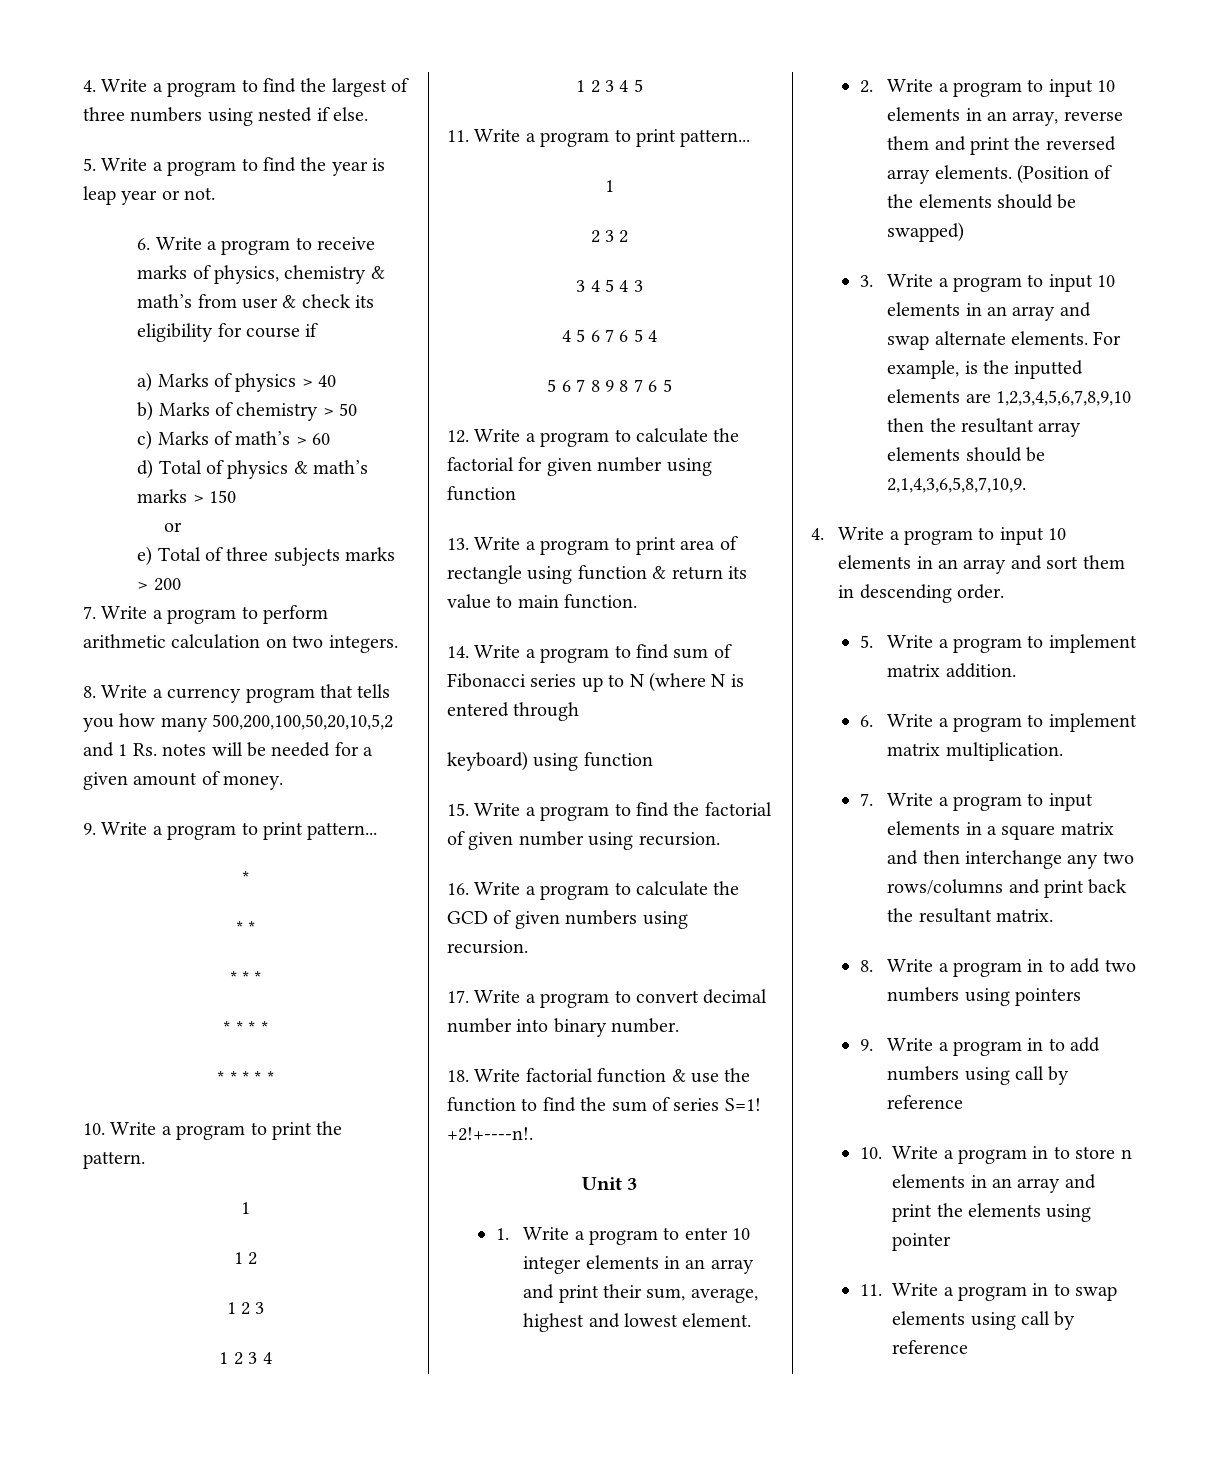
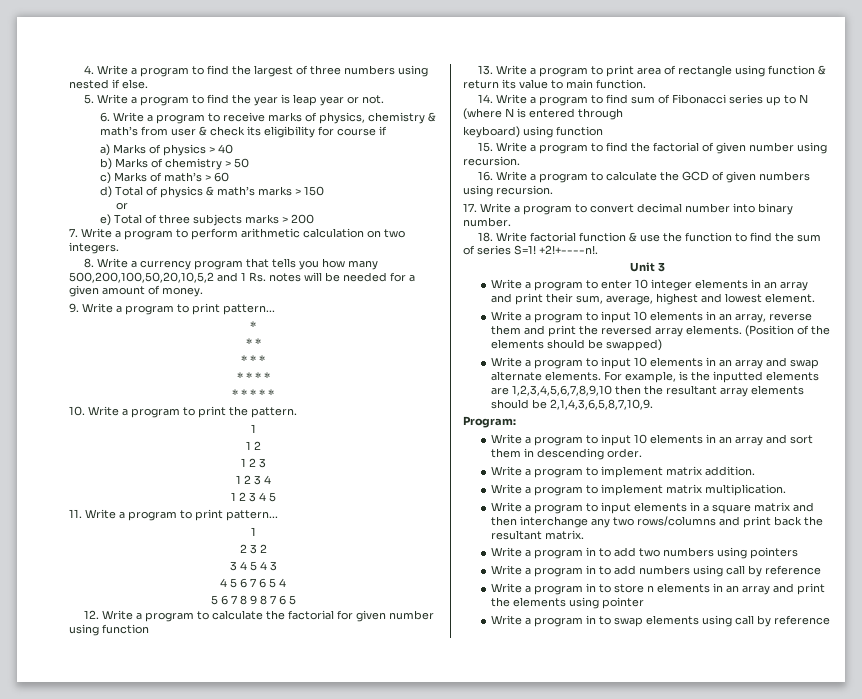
[496,1228,510,1240] 1. -> (665, 267) none
[860,80,874,93] 2. -> (815, 298) none
[860,275,874,287] 3. -> (662, 345) none
[811,528,824,540] 4. -> [463,416,516,428] Program: //
[860,635,874,648] 5. -> (642, 453) none
[860,715,874,727] 6. -> (755, 471) none
[860,793,874,806] 7. -> (786, 490) none
[860,960,874,972] 8. -> (584, 535) none
[860,1039,874,1051] 9. -> (798, 553) none
[860,1147,883,1159] 10. -> (821, 570) none
[860,1284,883,1296] 11. -> (644, 603) none

